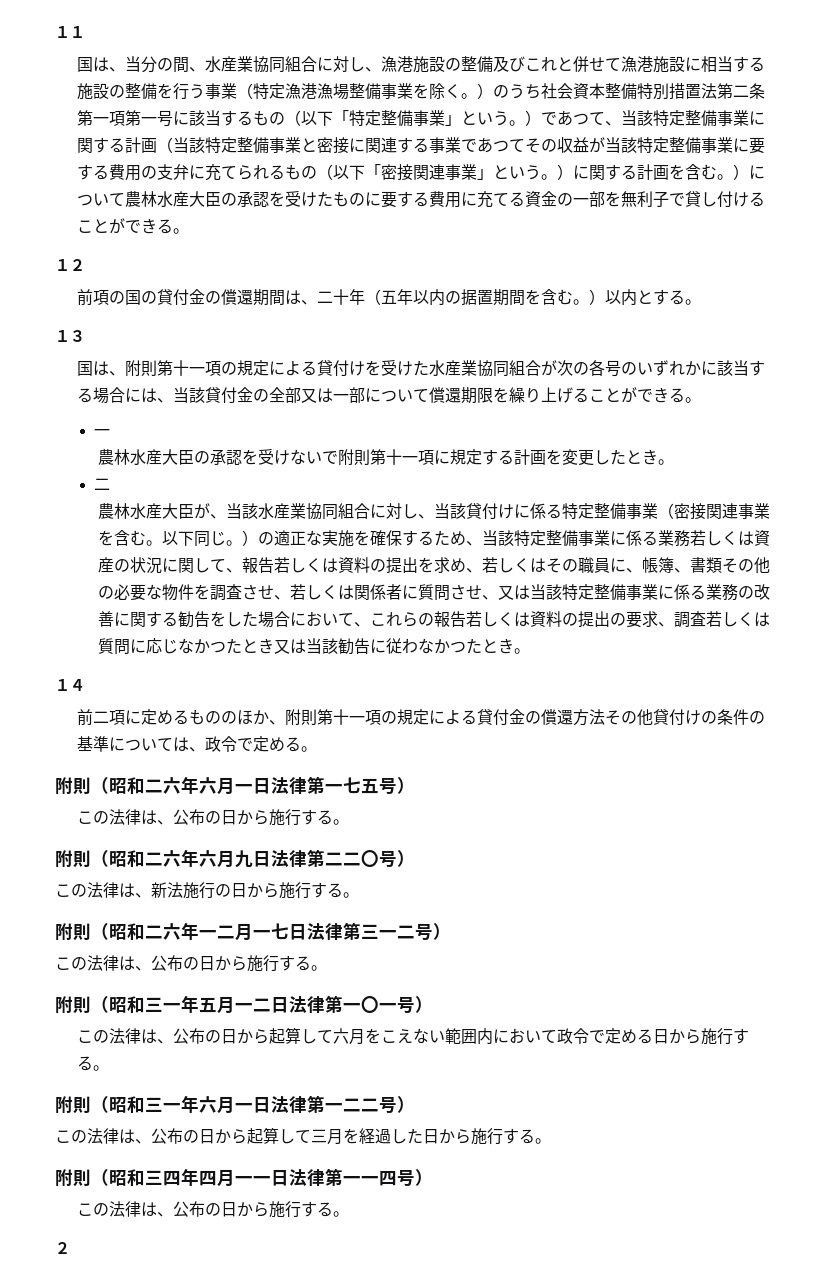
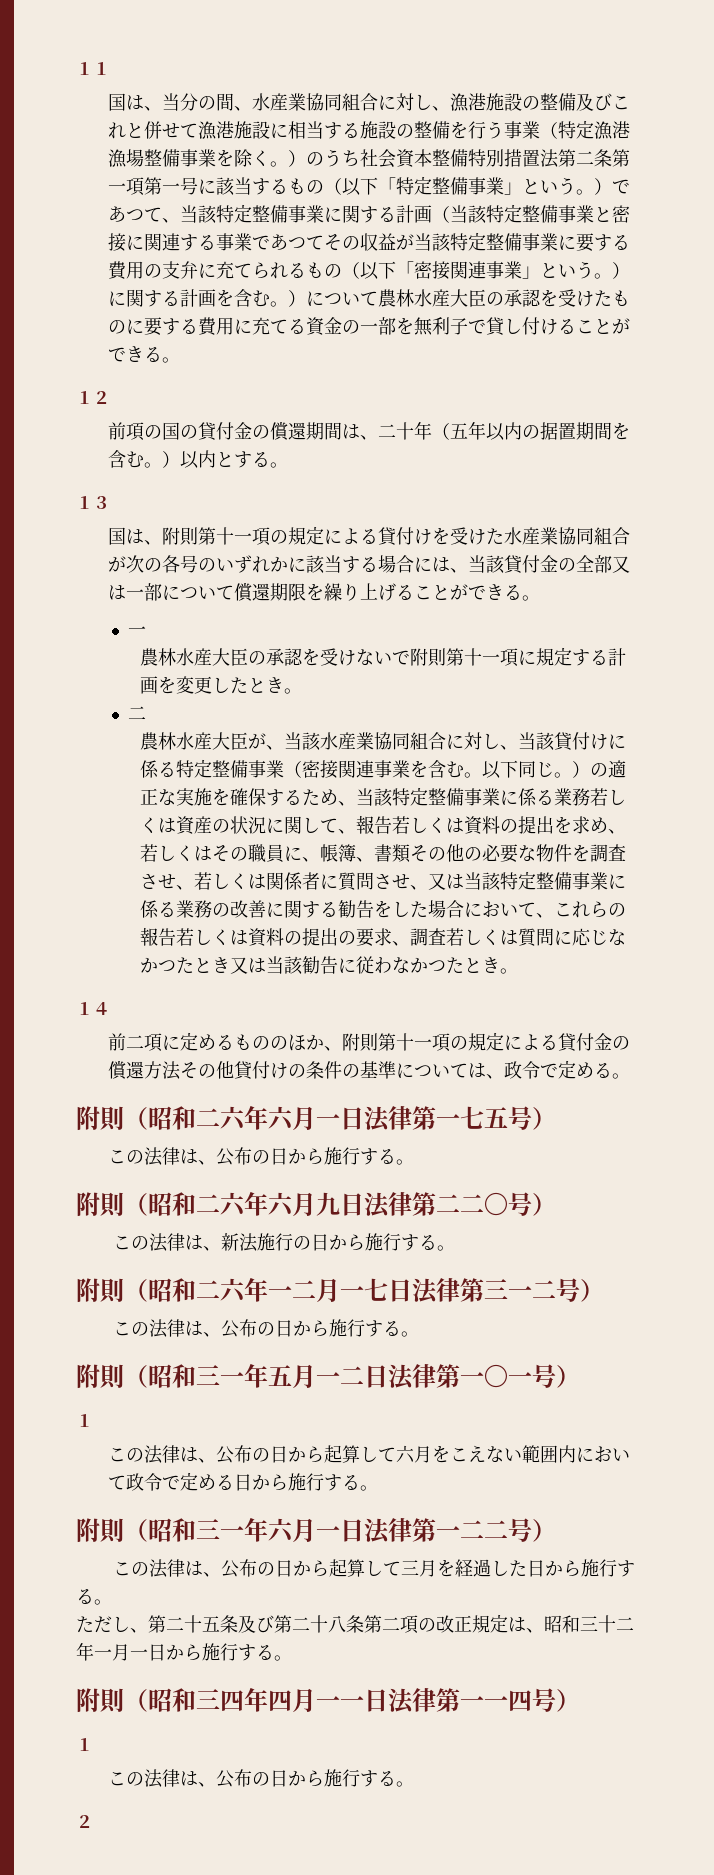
(433, 1004) none -> [76,1414,93,1427] // １
(551, 1141) none -> [76,1614,634,1634] [76,1642,292,1661] // ただし、第二十五条及び第二十八条第二項の改正規定は、昭和三十二年一月一日から施行する。
(433, 1177) none -> [76,1738,93,1751] // １

